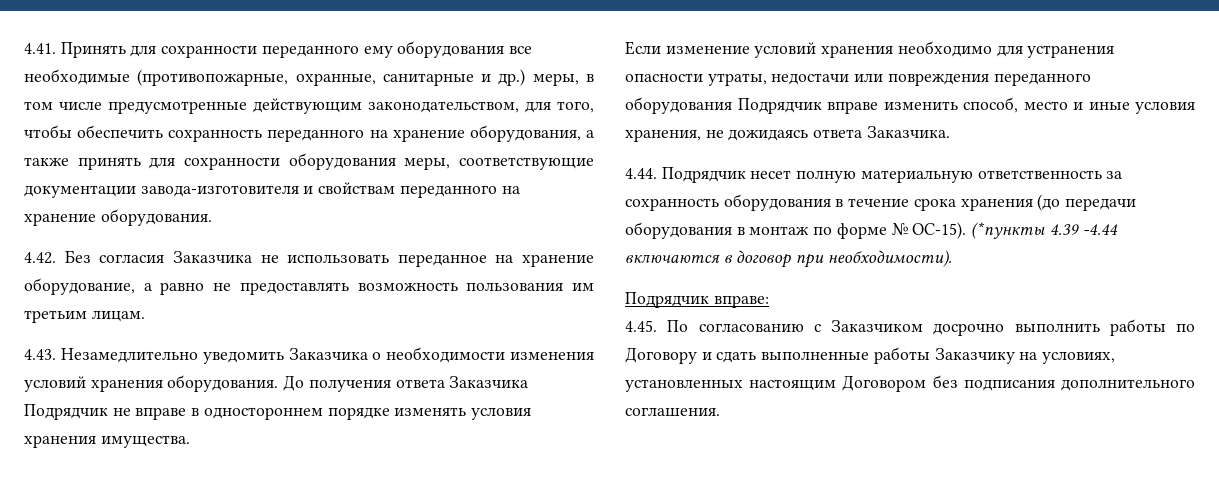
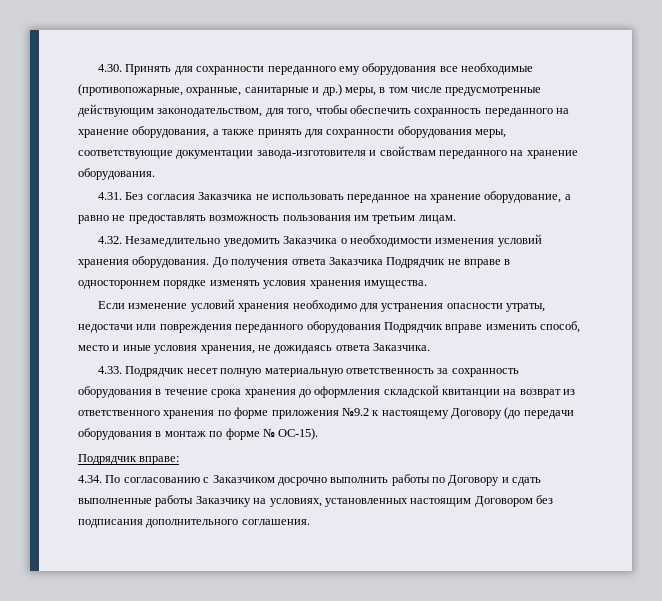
[24,43,56,54] 4.41. -> [98,64,123,72] 4.30.
[24,252,56,264] 4.42. -> [98,192,123,200] 4.31.
[24,349,56,360] 4.43. -> [98,236,123,244] 4.32.
[625,168,657,179] 4.44. -> [98,366,123,374] 4.33.
(1033, 204) none -> [298,385,576,398] [78,407,502,419] до оформления складской квитанции на возврат из ответственного хранения по форме приложения №9.2 к настоящему Договору
[971,222,1118,239] [625,250,952,268] (*пункты 4.39 -4.44 включаются в договор при необходимости). -> (319, 434) none
[625,320,657,332] 4.45. -> [78,475,102,483] 4.34.

